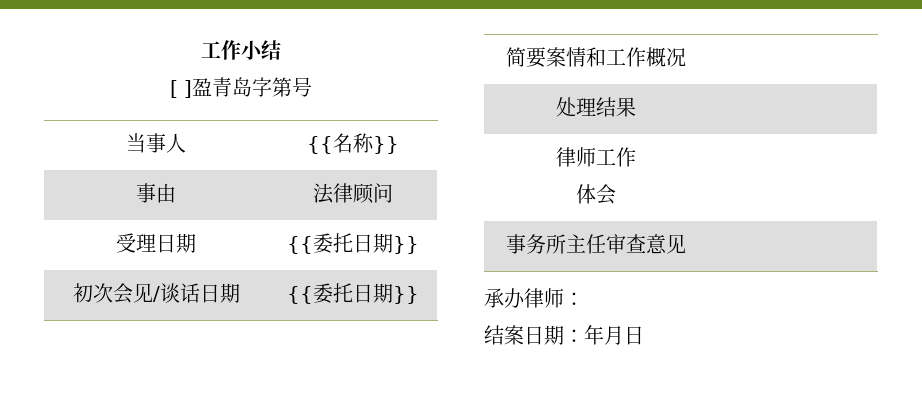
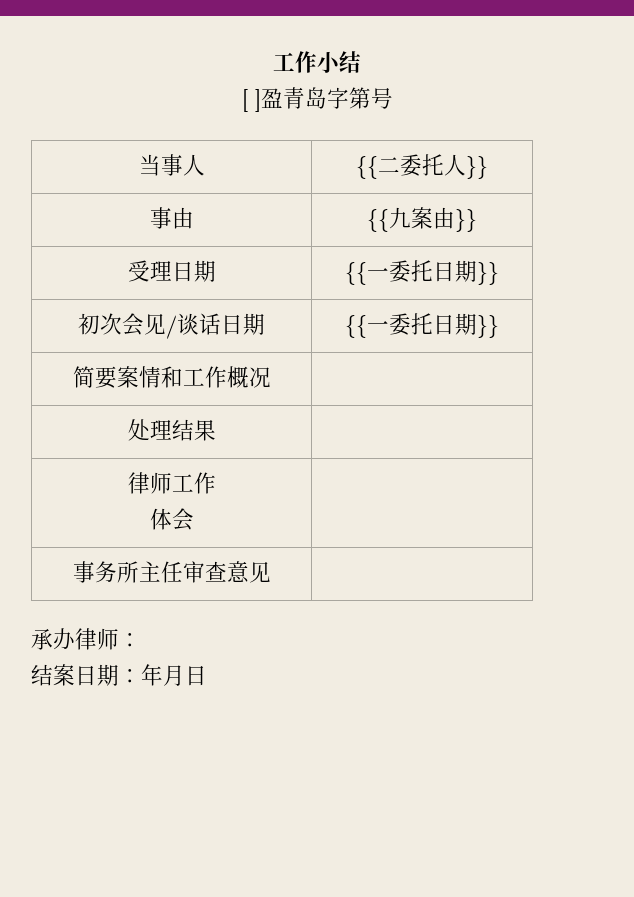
[332,133,374,153] 名称 -> [378,154,466,177] 二委托人
[312,183,393,204] 法律顾问 -> [367,207,477,232] {{九案由}}
(313, 245) none -> [367,268,389,279] 一
(313, 295) none -> [367,321,389,332] 一

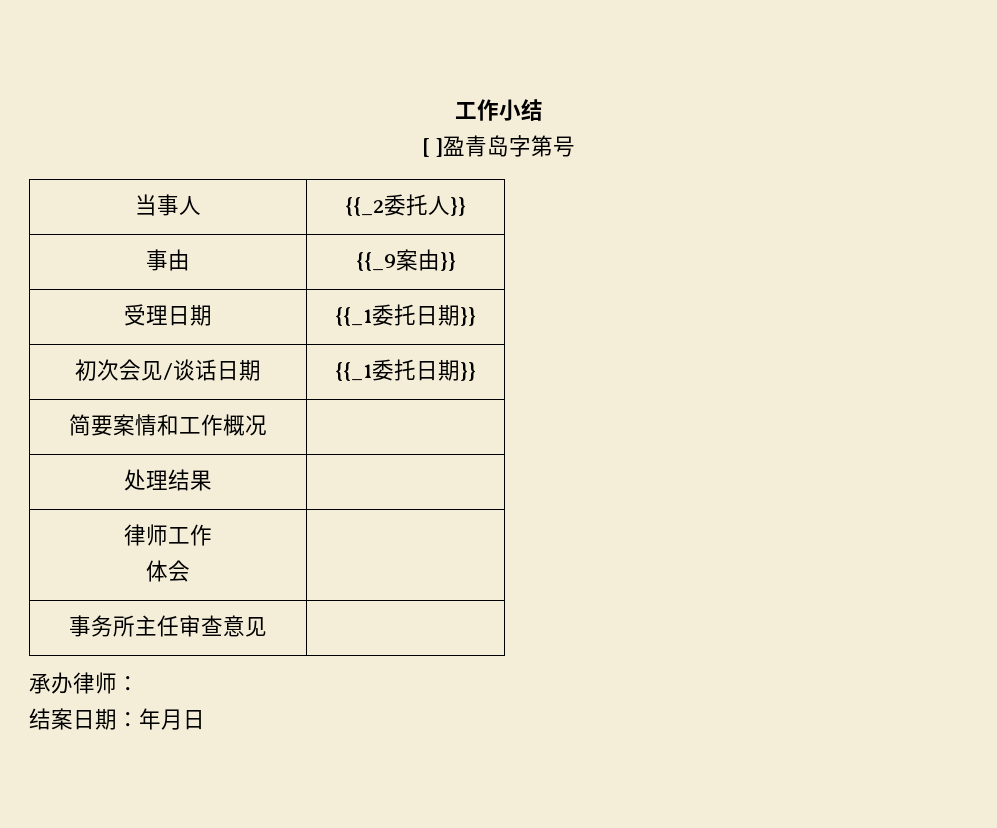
[356,156,400,179] {{二 -> [345,197,384,216] {{_2
[367,207,411,232] {{九 -> [355,252,396,271] {{_9
[345,262,389,285] {{一 -> [335,307,372,326] {{_1
[345,315,389,338] {{一 -> [335,362,372,381] {{_1

